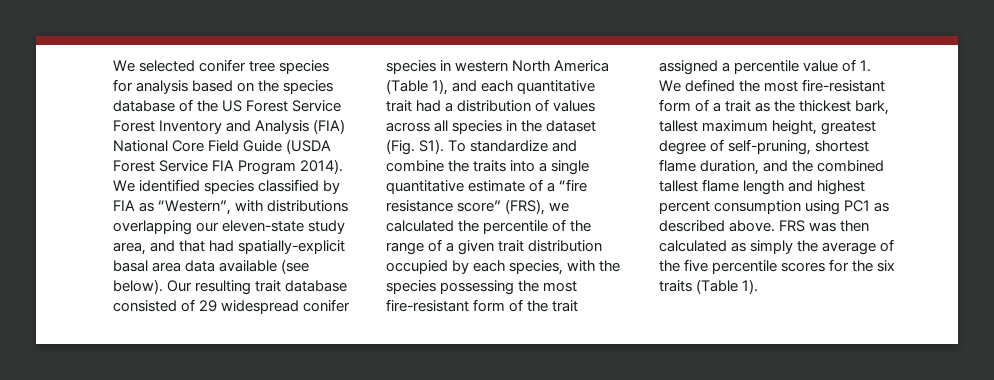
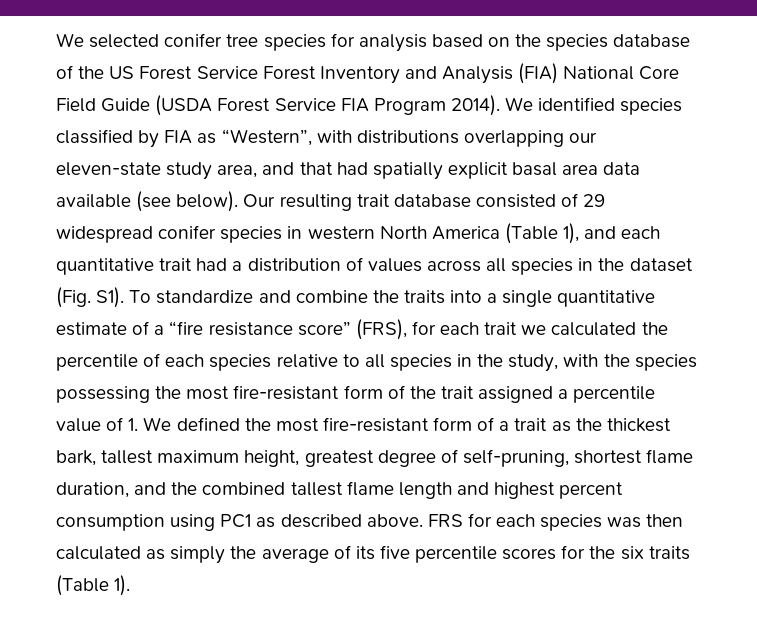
[238,240,346,254] spatially-explicit -> [372,162,508,180] spatially explicit
(546, 207) none -> [411,321,518,335] for each trait
[570,220,592,232] [386,239,603,255] [386,260,564,275] the range of a given trait distribution occupied by each species, -> [165,354,559,372] each species relative to all species in the study,
(806, 226) none -> [467,513,603,531] for each species
[659,260,680,272] the -> [355,546,375,560] its

